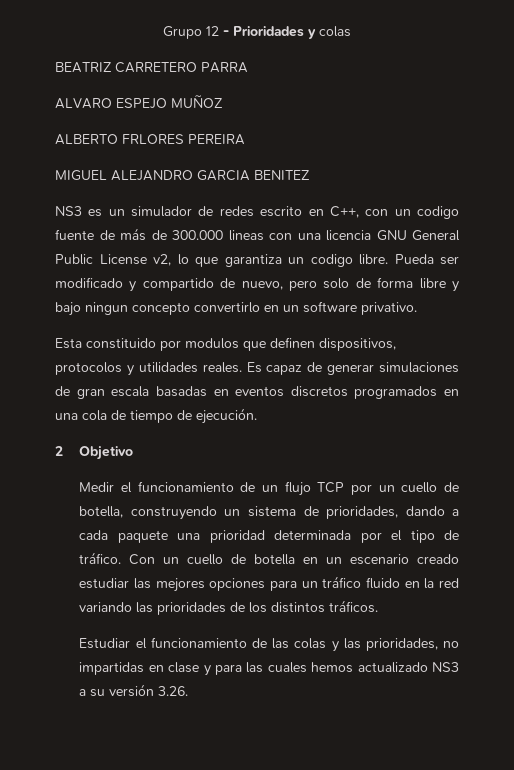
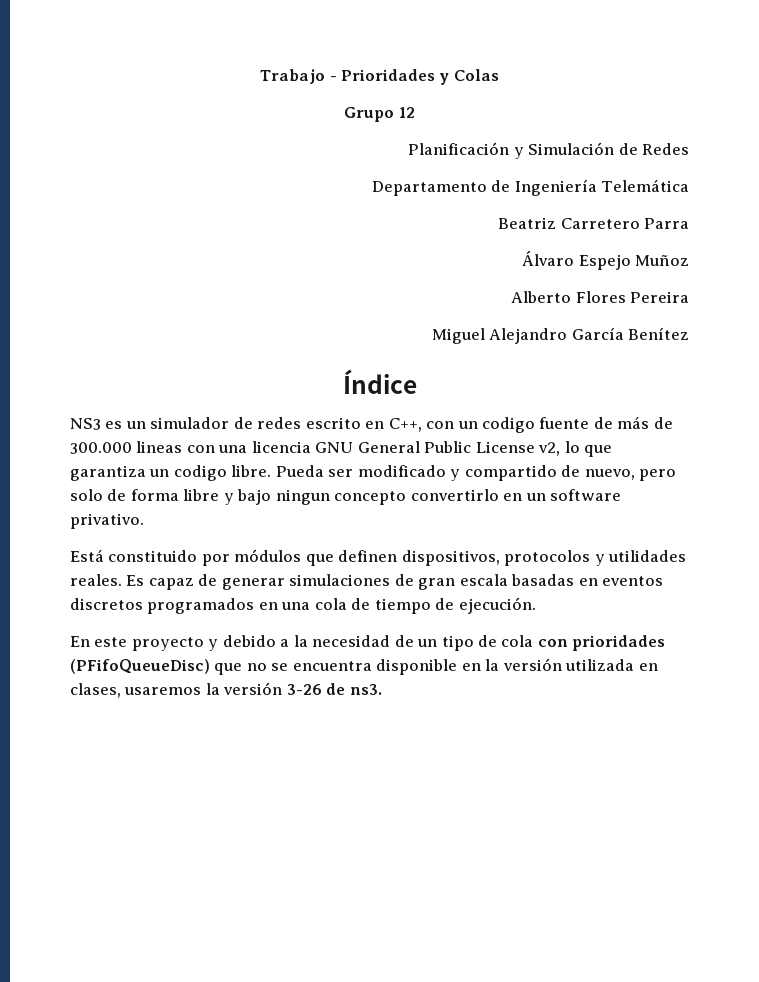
[163,26,219,39] Grupo 12 -> [260,69,326,84] Trabajo
[319,26,351,37] [55,62,248,73] [55,95,223,109] [55,134,245,145] [55,170,310,181] colas // BEATRIZ CARRETERO PARRA // ALVARO ESPEJO MUÑOZ // ALBERTO FRLORES PEREIRA // MIGUEL ALEJANDRO GARCIA BENITEZ -> [453,69,499,81] [344,107,415,122] [408,142,689,159] [371,179,690,196] [498,217,690,229] [522,251,690,270] [511,291,690,303] [431,327,689,344] [342,369,417,394] Colas // Grupo 12 // Planificación y Simulación de Redes // Departamento de Ingeniería Telemática // Beatriz Carretero Parra // Álvaro Espejo Muñoz // Alberto Flores Pereira // Miguel Alejandro García Benítez // Índice
[55,338,82,349] Esta -> [70,549,104,562] Está
[185,338,239,349] modulos -> [234,549,302,562] módulos
[55,446,134,460] [79,481,459,496] [79,506,460,520] [79,530,460,543] [79,552,460,565] [79,576,459,592] [79,600,379,615] [79,637,460,652] [79,662,460,676] [79,684,189,697] 2 Objetivo // Medir el funcionamiento de un flujo TCP por un cuello de botella, construyendo un sistema de prioridades, dando a cada paquete una prioridad determinada por el tipo de tráfico. Con un cuello de botella en un escenario creado estudiar las mejores opciones para un tráfico fluido en la red variando las prioridades de los distintos tráficos. // Estudiar el funcionamiento de las colas y las prioridades, no impartidas en clase y para las cuales hemos actualizado NS3 a su versión 3.26. -> [70,635,666,651] [70,658,658,675] [70,682,382,698] En este proyecto y debido a la necesidad de un tipo de cola con prioridades (PFifoQueueDisc) que no se encuentra disponible en la versión utilizada en clases, usaremos la versión 3-26 de ns3.

